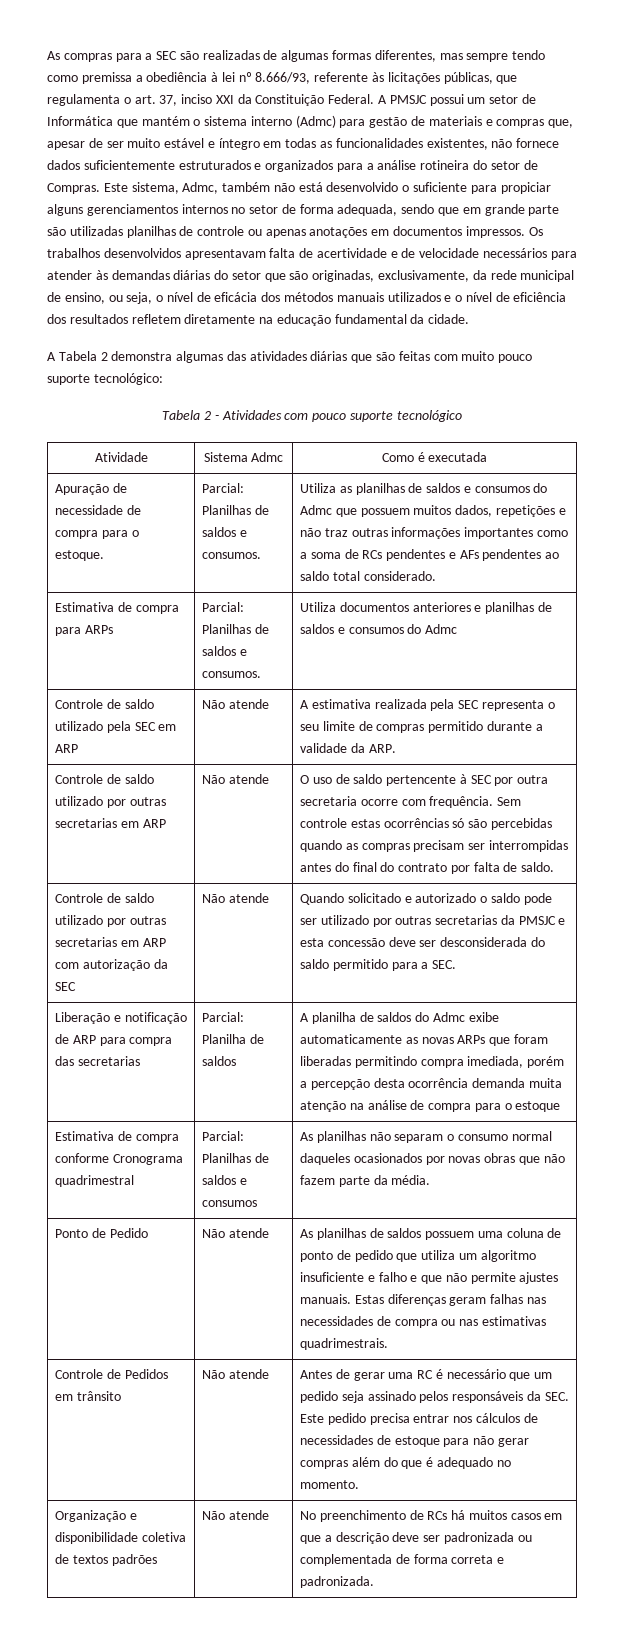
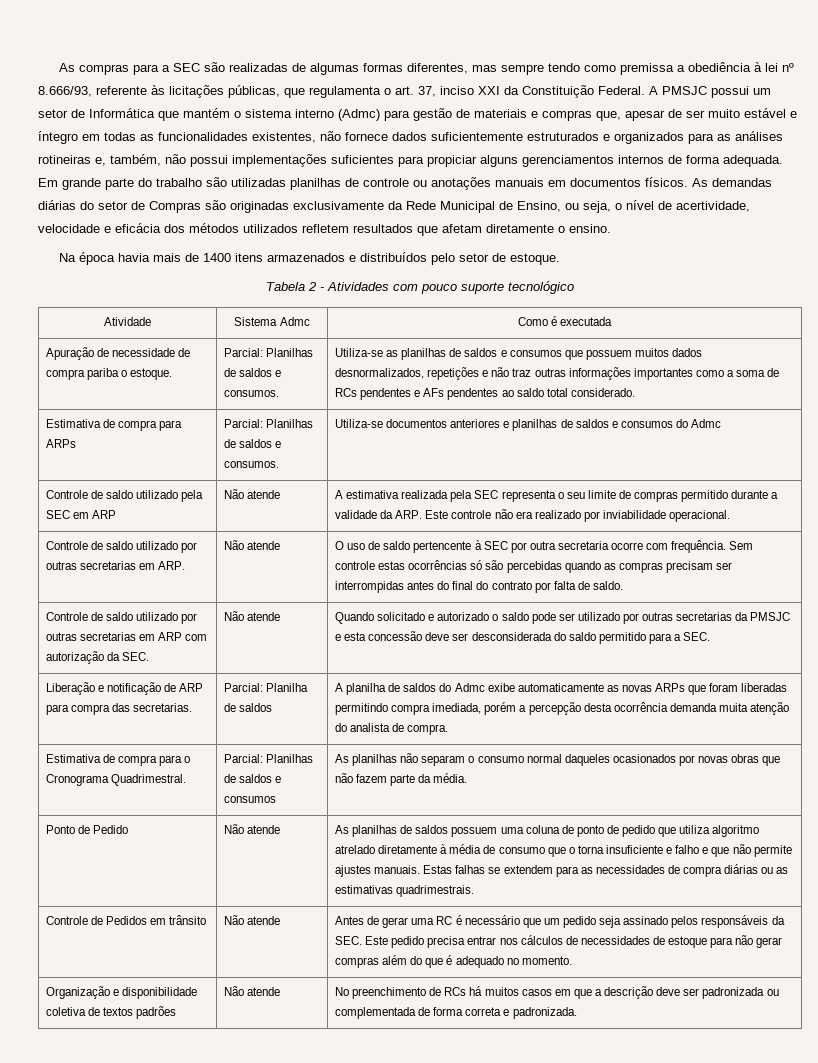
[366,160,538,170] [47,182,468,194] a análise rotineira do setor de Compras. Este sistema, Admc, também não está desenvolvido o suficiente -> [717,131,783,141] [38,154,394,167] as análises rotineiras e, também, não possui implementações suficientes
[231,204,560,216] no setor de forma adequada, sendo que em grande parte -> [668,155,783,167] [38,178,202,190] de forma adequada. Em grande parte do trabalho
[265,226,543,238] [47,248,577,260] [47,270,575,282] [47,292,105,304] apenas anotações em documentos impressos. Os trabalhos desenvolvidos apresentavam falta de acertividade e de velocidade necessários para atender às demandas diárias do setor que são originadas, exclusivamente, da rede municipal de ensino, -> [431,177,772,190] [38,200,561,213] anotações manuais em documentos físicos. As demandas diárias do setor de Compras são originadas exclusivamente da Rede Municipal de Ensino,
[214,292,567,302] [47,314,470,326] [47,351,533,363] [47,373,163,385] eficácia dos métodos manuais utilizados e o nível de eficiência dos resultados refletem diretamente na educação fundamental da cidade. // A Tabela 2 demonstra algumas das atividades diárias que são feitas com muito pouco suporte tecnológico: -> [676,201,750,212] [38,223,611,236] [59,252,561,265] acertividade, velocidade e eficácia dos métodos utilizados refletem resultados que afetam diretamente o ensino. // Na época havia mais de 1400 itens armazenados e distribuídos pelo setor de estoque.
[101,530,128,539] para -> [87,368,120,380] pariba
[300,483,337,493] Utiliza -> [335,348,384,357] Utiliza-se
[533,483,548,493] [300,505,333,515] do Admc -> (562, 353) none
[455,505,493,517] dados, -> [672,348,703,357] [335,368,425,379] dados desnormalizados,
[300,602,337,612] Utiliza -> [335,419,384,428] Utiliza-se
[55,774,154,784] [55,796,166,808] [55,818,166,828] // Controle de saldo utilizado por outras secretarias em ARP -> [425,509,731,522] [46,541,198,553] [46,561,186,570] Este controle não era realizado por inviabilidade operacional. // Controle de saldo utilizado por outras secretarias em ARP.
[55,982,77,991] SEC -> [122,652,150,661] SEC.
[77,1056,140,1066] secretarias -> [133,703,193,712] secretarias.
[349,1100,561,1112] [55,1131,179,1143] [55,1153,183,1165] [55,1175,135,1187] na análise de compra para o estoque // Estimativa de compra conforme Cronograma quadrimestral -> [335,723,449,735] [46,754,191,766] [46,774,187,786] do analista de compra. // Estimativa de compra para o Cronograma Quadrimestral.
[458,1250,536,1262] um algoritmo -> [712,825,760,837] [335,844,604,857] algoritmo atrelado diretamente à média de consumo que o torna
[387,1294,546,1306] [300,1316,479,1328] diferenças geram falhas nas necessidades de compra ou nas -> [455,864,789,877] falhas se extendem para as necessidades de compra diárias ou as

